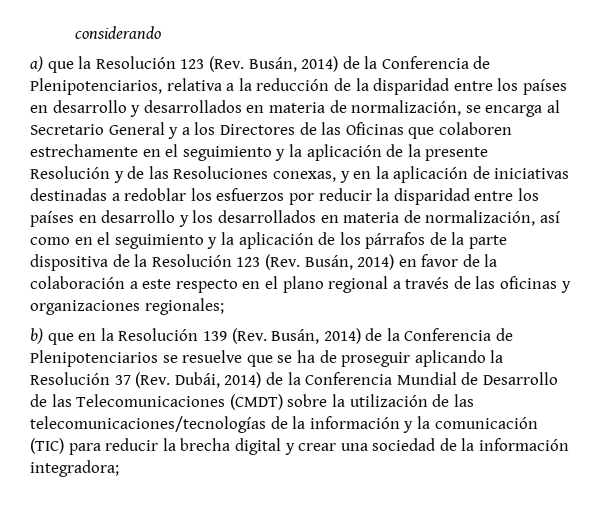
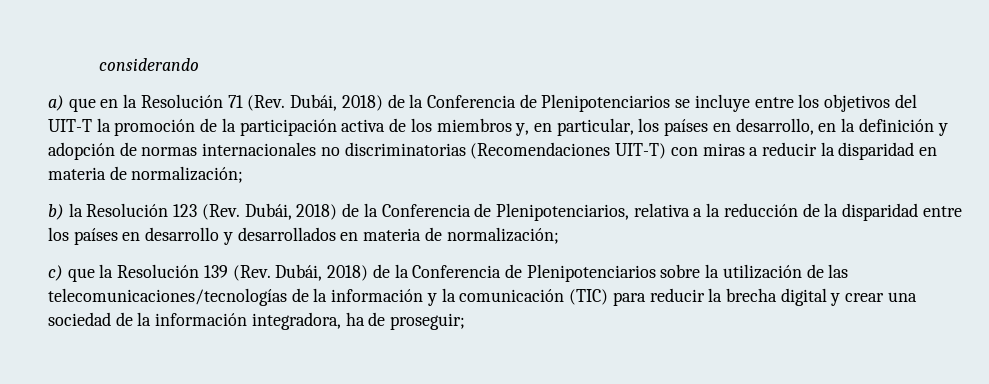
[78,56,339,72] la Resolución 123 (Rev. Busán, 2014) -> [100,94,917,112] [48,118,948,136] [48,142,938,160] [48,166,244,183] [48,203,338,220] en la Resolución 71 (Rev. Dubái, 2018) de la Conferencia de Plenipotenciarios se incluye entre los objetivos del UIT-T la promoción de la participación activa de los miembros y, en particular, los países en desarrollo, en la definición y adopción de normas internacionales no discriminatorias (Recomendaciones UIT-T) con miras a reducir la disparidad en materia de normalización; // b) la Resolución 123 (Rev. Dubái, 2018)
[351,100,560,117] [30,122,512,139] [30,144,489,161] [30,166,570,183] [30,188,539,205] [30,210,561,227] [30,232,508,249] [30,254,498,271] [30,276,571,293] [30,298,224,315] [30,328,97,345] normalización, se encarga al Secretario General y a los Directores de las Oficinas que colaboren estrechamente en el seguimiento y la aplicación de la presente Resolución y de las Resoluciones conexas, y en la aplicación de iniciativas destinadas a redoblar los esfuerzos por reducir la disparidad entre los países en desarrollo y los desarrollados en materia de normalización, así como en el seguimiento y la aplicación de los párrafos de la parte dispositiva de la Resolución 123 (Rev. Busán, 2014) en favor de la colaboración a este respecto en el plano regional a través de las oficinas y organizaciones regionales; // b) que en -> [446,227,559,244] [48,265,95,282] normalización; // c) que
[271,328,514,344] [30,350,504,367] [30,372,558,388] [30,394,283,410] Busán, 2014) de la Conferencia de Plenipotenciarios se resuelve que se ha de proseguir aplicando la Resolución 37 (Rev. Dubái, 2014) de la Conferencia Mundial de Desarrollo de las Telecomunicaciones (CMDT) -> [275,264,656,282] Dubái, 2018) de la Conferencia de Plenipotenciarios
[30,460,119,477] integradora; -> [251,312,466,330] integradora, ha de proseguir;

